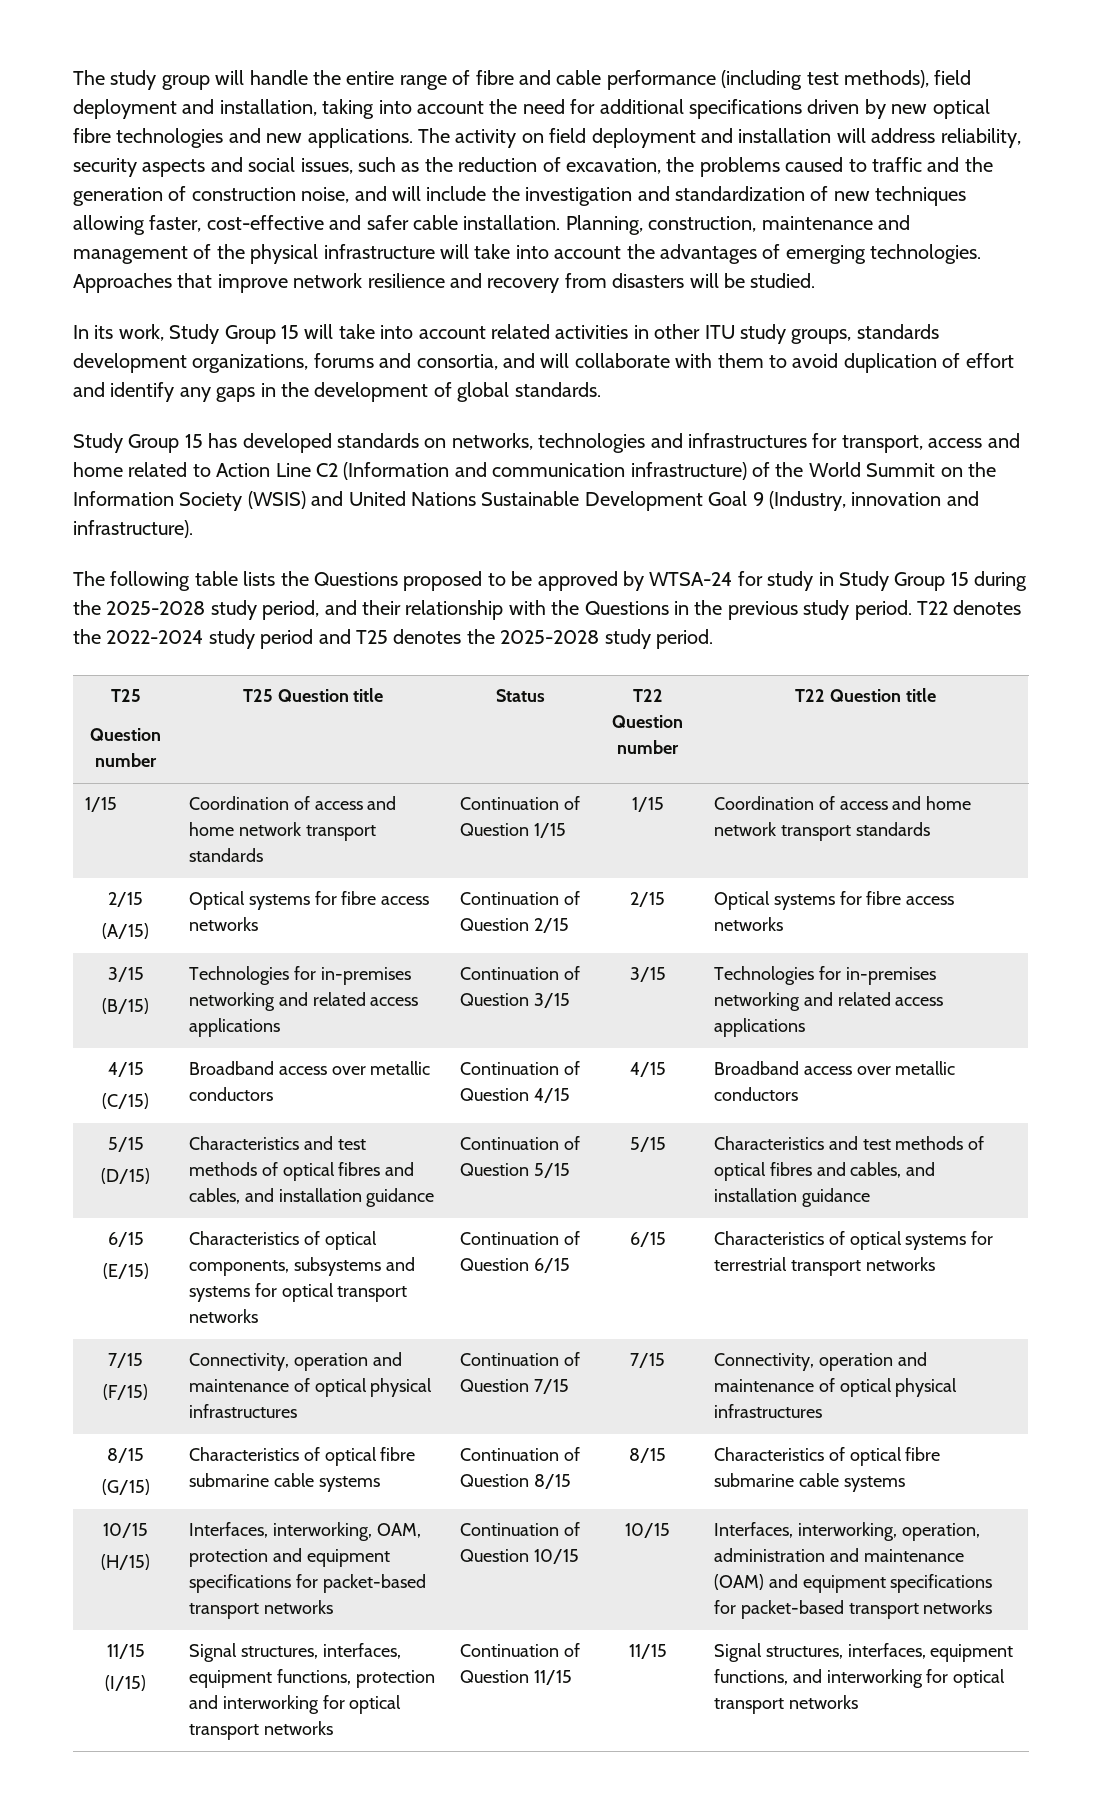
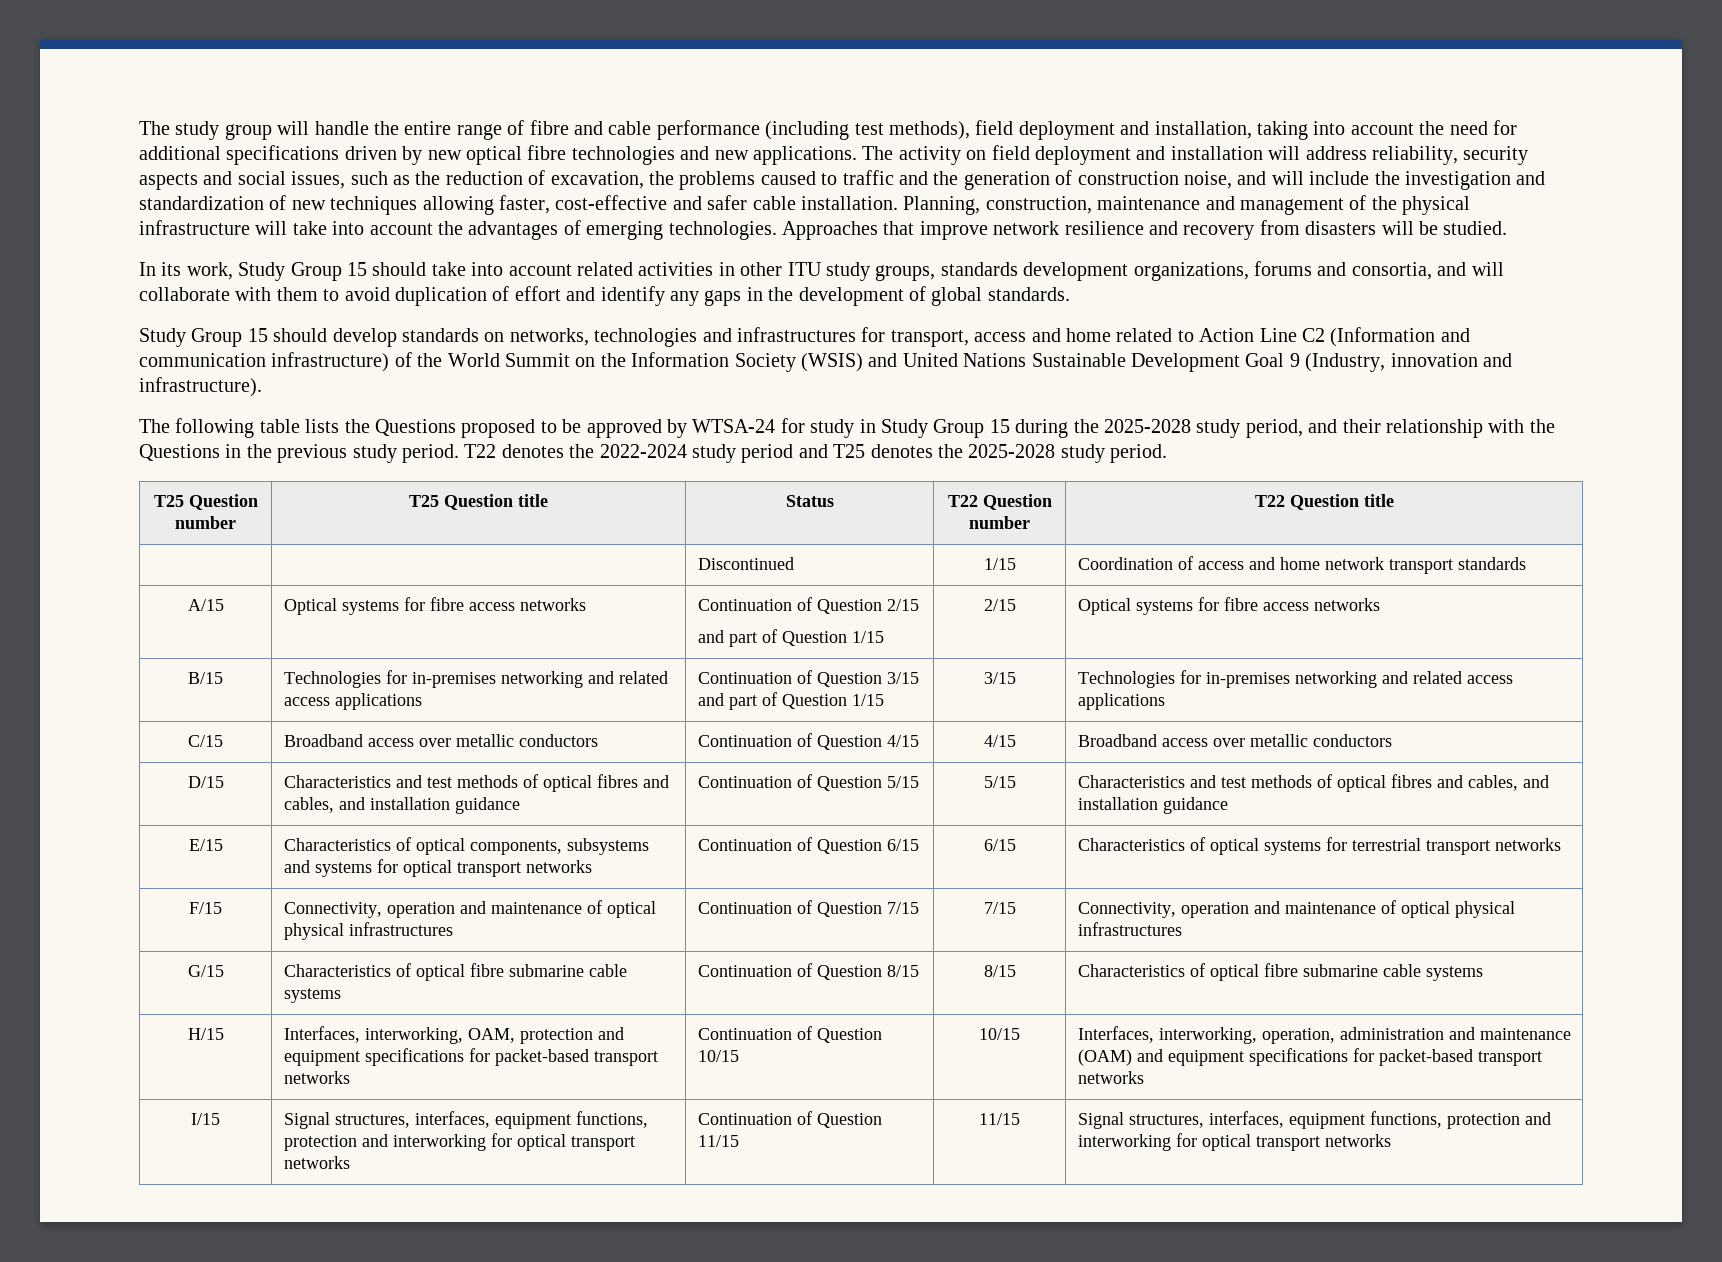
[304,324,334,339] will -> [372,262,427,276] should
[208,433,332,453] has developed -> [273,328,397,347] should develop
(141, 695) // -> (184, 501) none
[84,797,117,812] [188,796,397,810] [188,822,376,841] [188,848,263,862] [459,796,580,810] [459,823,566,838] 1/15 | Coordination of access and home network transport standards | Continuation of Question 1/15 -> [697,557,794,570] | | Discontinued
[108,892,143,907] [102,923,149,939] 2/15 // (A/15) -> [187,599,224,611] A/15
(569, 925) none -> [697,629,884,647] // and part of Question 1/15
[107,967,144,982] [102,998,149,1014] 3/15 // (B/15) -> [188,672,223,684] B/15
(570, 1000) none -> [697,692,884,710] and part of Question 1/15
[107,1062,144,1077] [102,1093,149,1109] 4/15 // (C/15) -> [188,735,223,747] C/15
[107,1137,144,1152] [101,1168,150,1184] 5/15 // (D/15) -> [187,776,224,788] D/15
[107,1232,144,1247] [102,1263,149,1279] 6/15 // (E/15) -> [188,839,223,851] E/15
[108,1353,144,1368] [103,1384,149,1400] 7/15 // (F/15) -> [189,902,222,914] F/15
[107,1448,144,1463] [101,1479,150,1495] 8/15 // (G/15) -> [187,965,224,977] G/15
[103,1523,148,1538] [101,1554,150,1570] 10/15 // (H/15) -> [187,1028,224,1040] H/15
[106,1644,145,1659] [105,1675,146,1691] 11/15 // (I/15) -> [191,1113,220,1125] I/15
(788, 1677) none -> [1446,1113,1520,1129] protection

